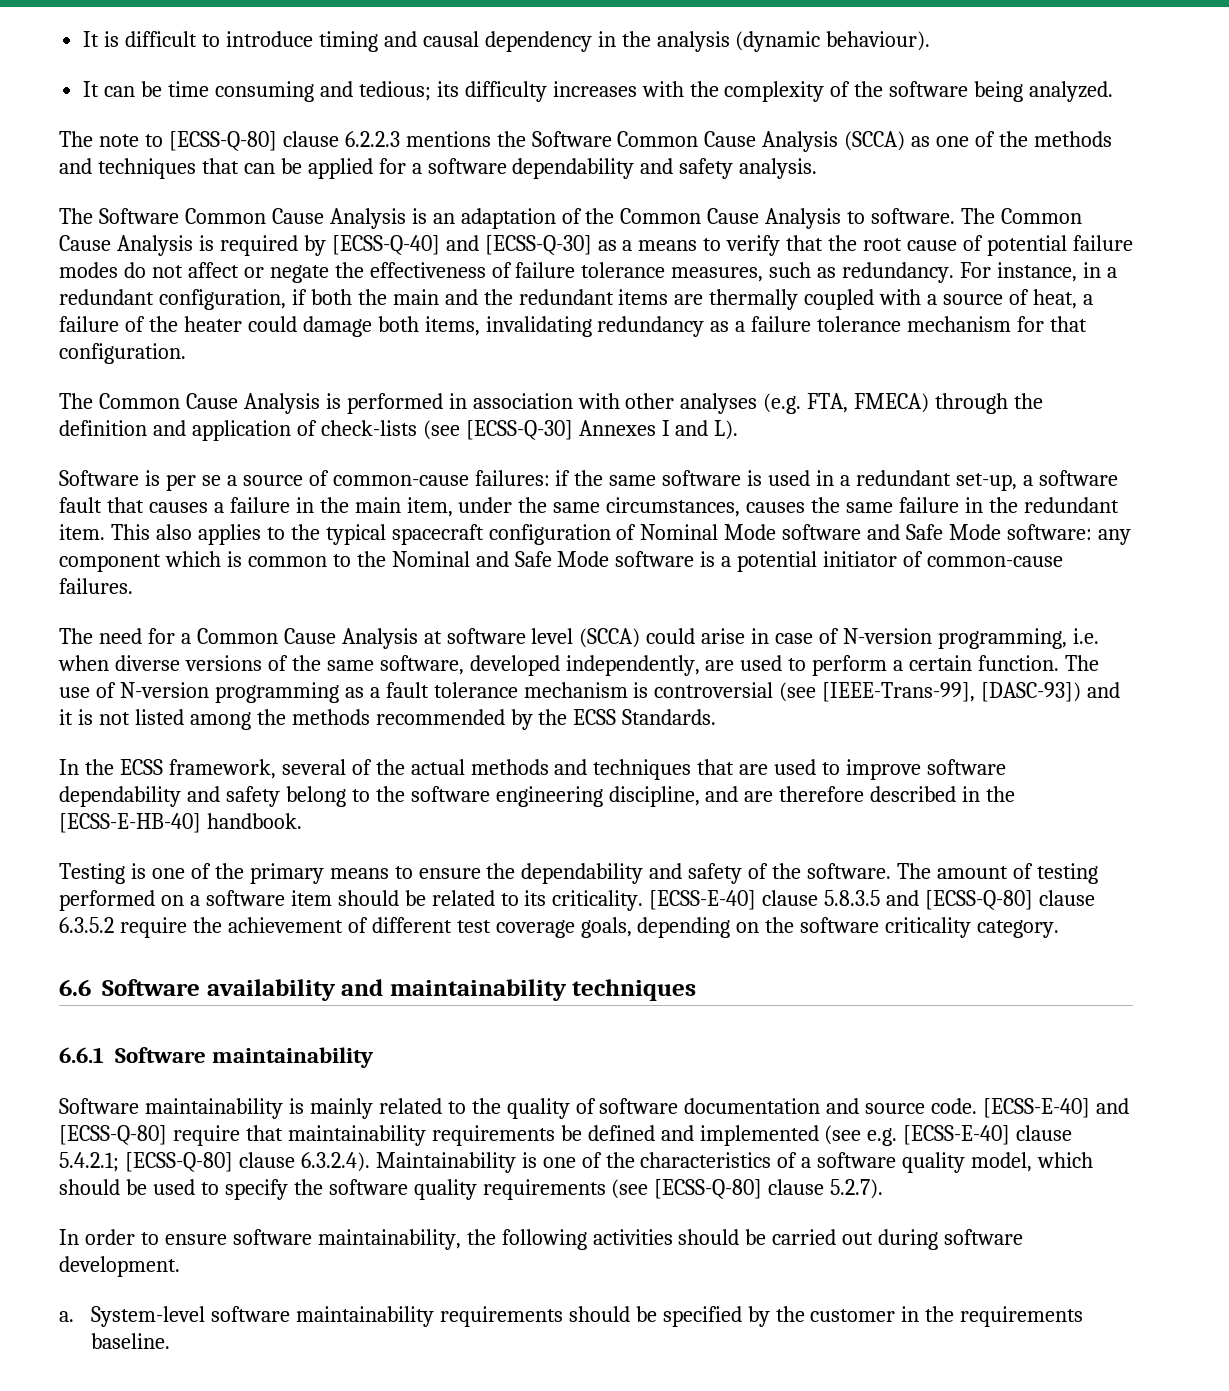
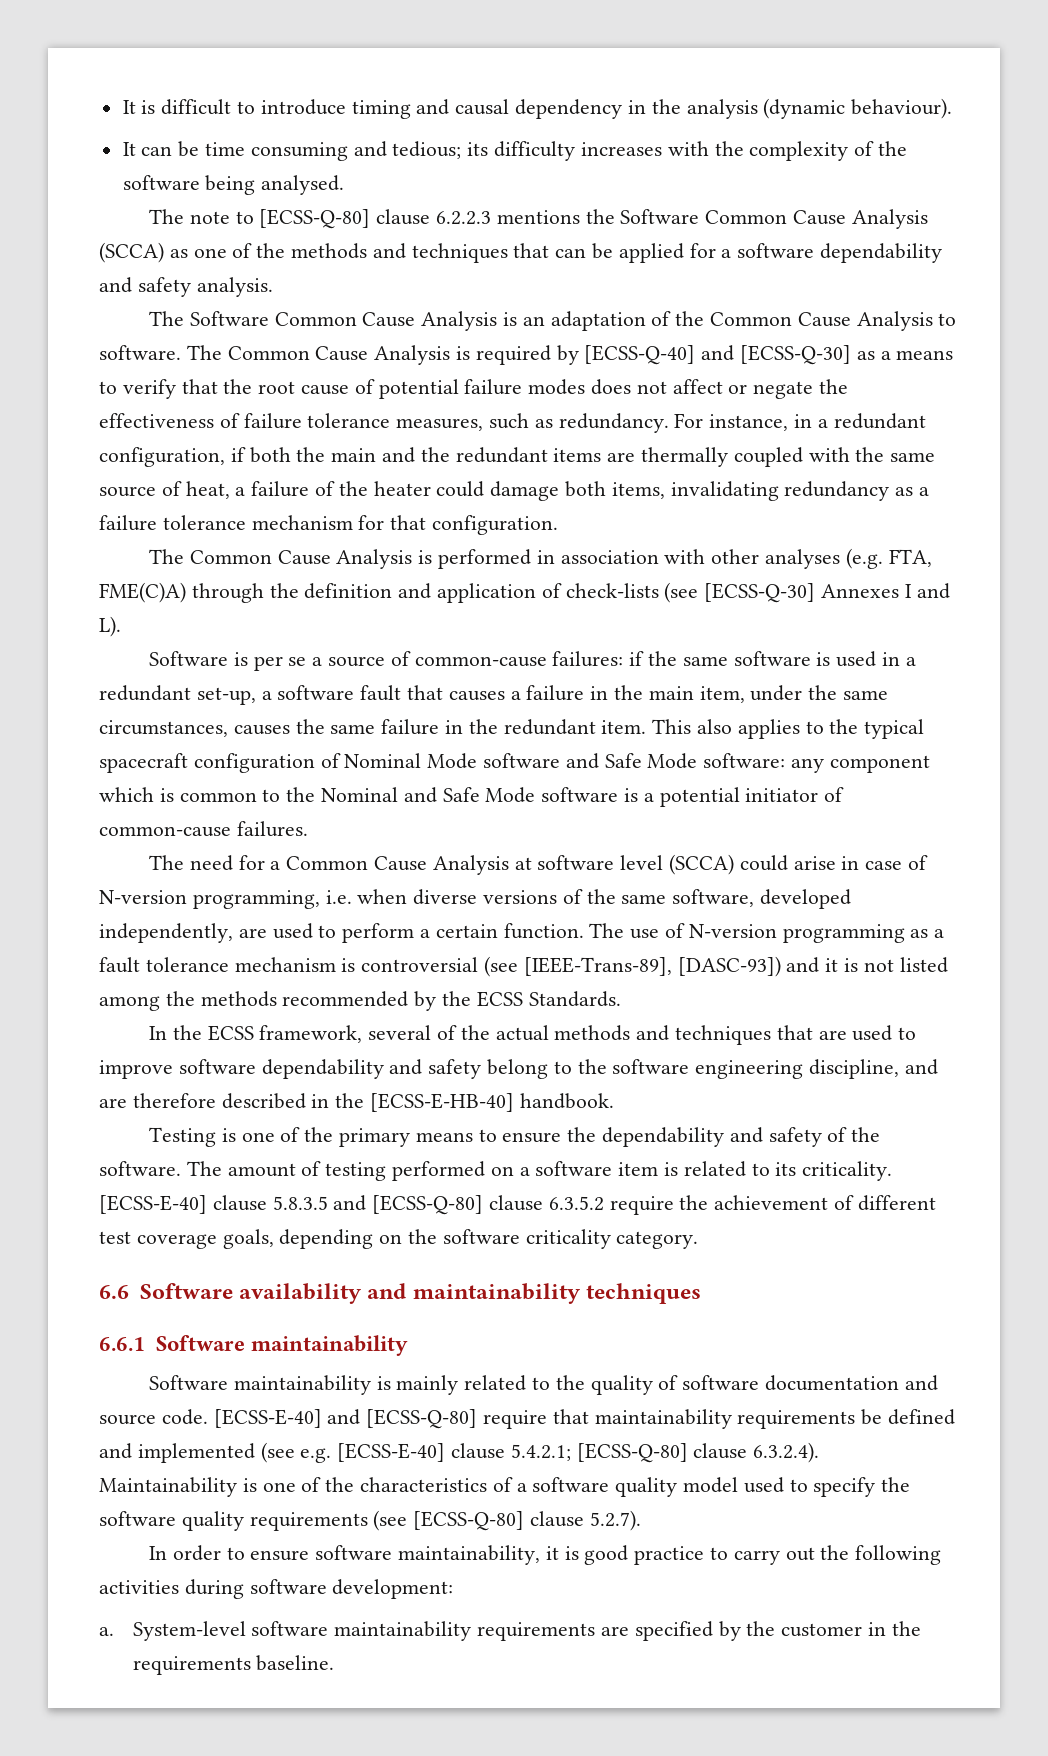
[1029,81,1114,102] analyzed. -> [261,175,345,195] analysed.
[123,262,146,278] do -> [591,379,632,395] does
[927,294,938,305] a -> [855,447,936,462] the same
[854,393,930,413] FMECA) -> [99,582,186,603] FME(C)A)
[822,682,976,702] [IEEE-Trans-99], -> [523,957,672,976] [IEEE-Trans-89],
[337,890,426,906] should be -> [664,1162,679,1176] is
[971,1152,1094,1172] [59,1179,147,1195] model, which should be -> [683,1477,739,1493] model
[466,1229,874,1250] the following activities should be carried out -> [545,1545,942,1565] [99,1580,179,1594] it is good practice to carry out the following activities
[59,1256,180,1277] development. -> [332,1579,454,1599] development:
[568,1306,657,1322] should be -> [600,1626,629,1636] are

